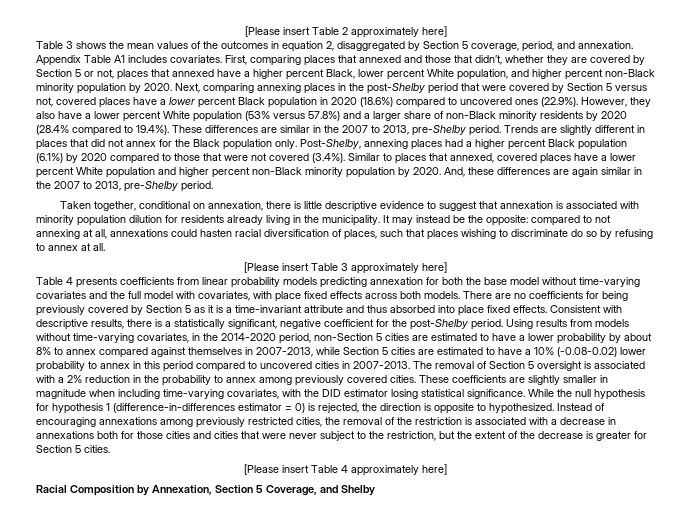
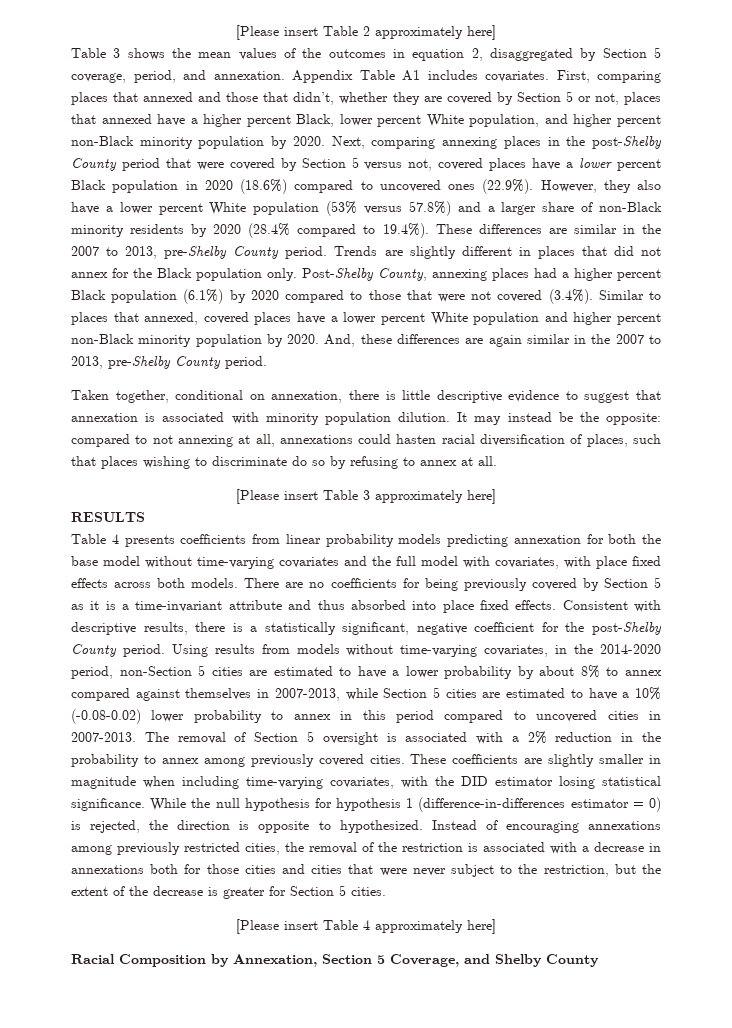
(425, 88) none -> [71,158,117,171] County
(466, 130) none -> [233,246,280,259] County
[300,139,361,149] Post-Shelby, -> [302,268,427,281] Post-Shelby County,
(178, 186) none -> [175,356,221,369] County
[129,215,380,226] dilution for residents already living in the municipality. -> [398,412,450,422] dilution.
(447, 267) none -> [71,512,145,522] // RESULTS
(468, 324) none -> [71,644,117,657] County
(375, 490) none -> [546,954,599,967] County

